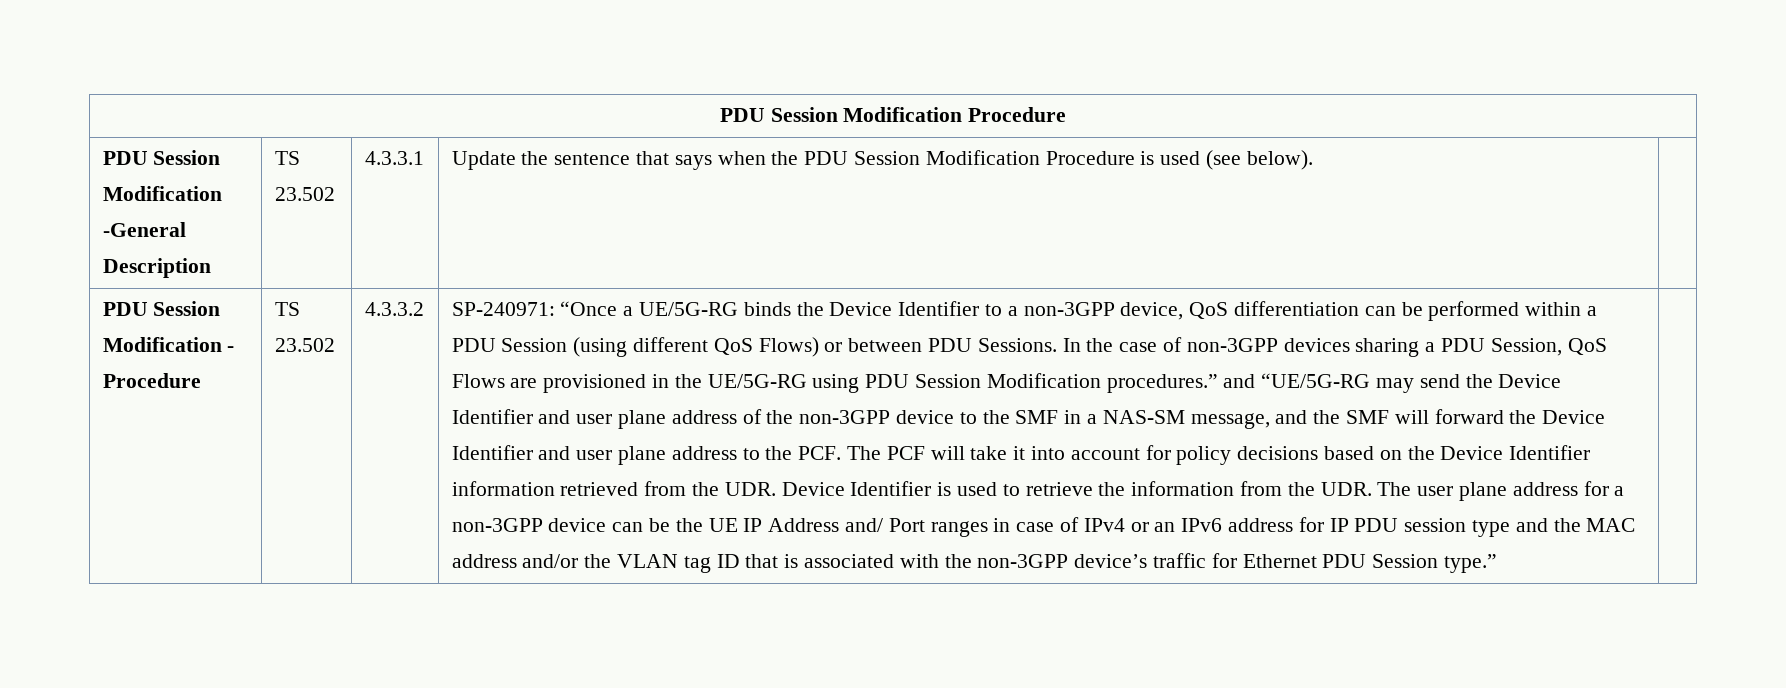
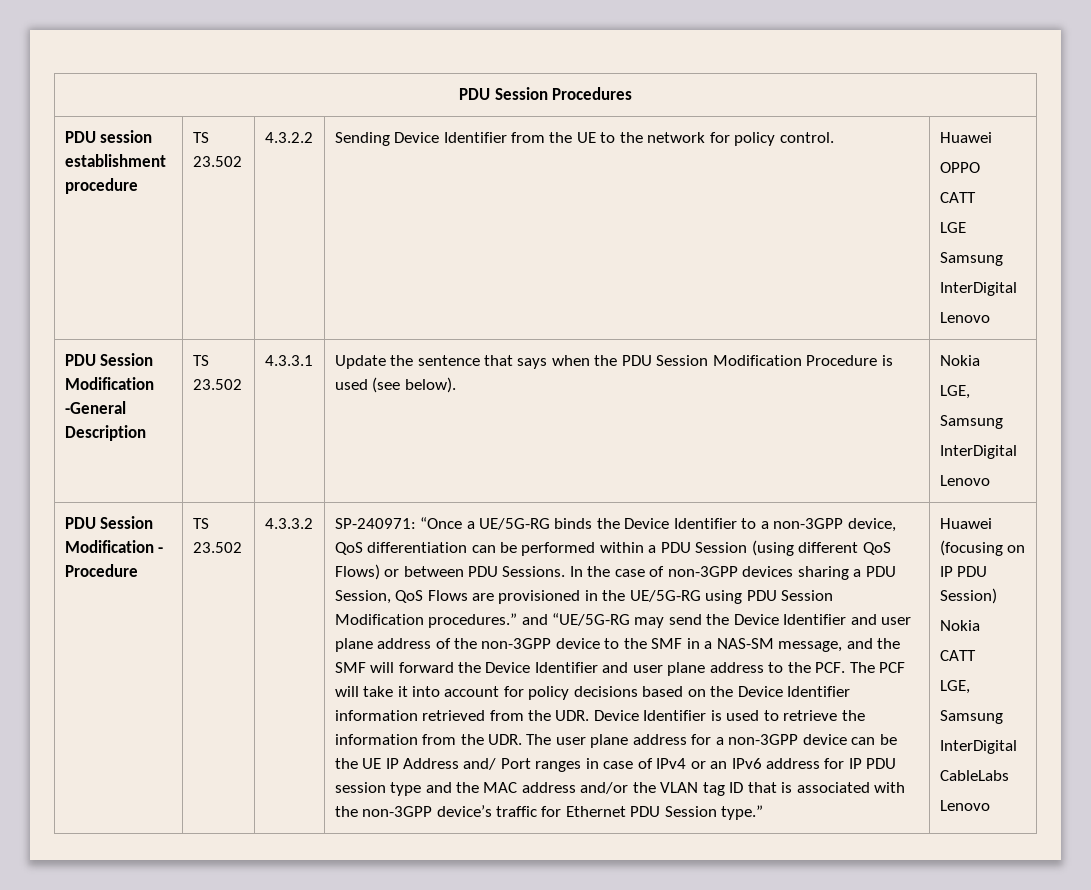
[719,107,1067,122] PDU Session Modification Procedure -> [459,87,632,100] [64,130,153,143] [64,154,166,167] [64,178,138,194] [192,132,209,143] [192,156,242,167] [264,132,313,143] [334,132,834,146] [939,132,992,143] [939,162,980,173] [939,192,976,203] [939,222,966,233] [939,252,1003,266] [939,282,1017,296] [939,312,990,323] PDU Session Procedures // PDU session establishment procedure | TS 23.502 | 4.3.2.2 | Sending Device Identifier from the UE to the network for policy control. | Huawei // OPPO // CATT // LGE // Samsung // InterDigital // Lenovo
(1313, 160) none -> [939,355,980,366] [939,385,970,399] [939,415,1003,429] [939,445,1017,459] [939,475,990,486] Nokia // LGE, // Samsung // InterDigital // Lenovo
(1497, 563) none -> [939,518,992,529] [939,540,1026,556] [939,566,988,577] [939,588,997,604] [939,620,980,631] [939,650,976,661] [939,680,970,694] [939,710,1003,724] [939,740,1017,754] [939,770,1009,781] [939,800,990,811] Huawei (focusing on IP PDU Session) // Nokia // CATT // LGE, // Samsung // InterDigital // CableLabs // Lenovo

